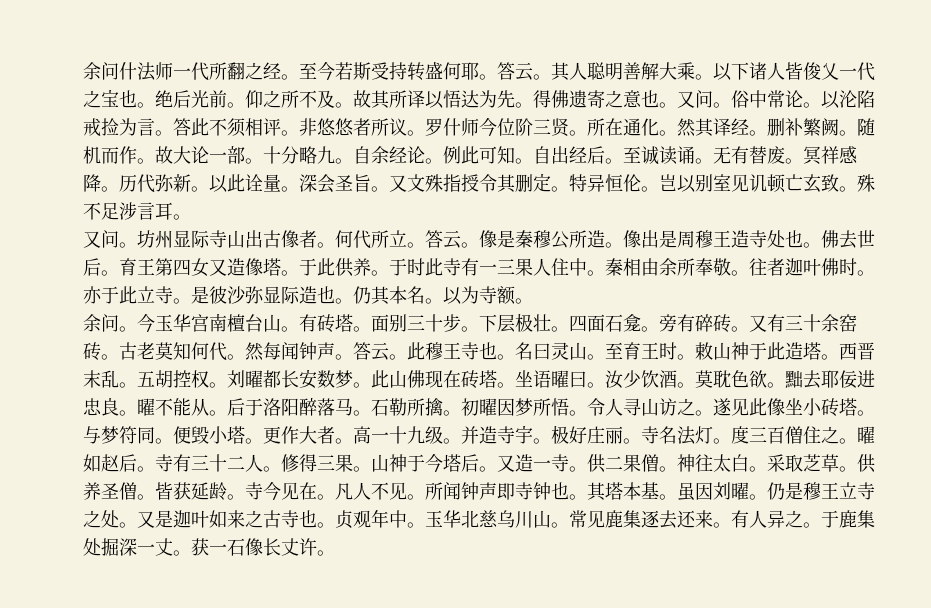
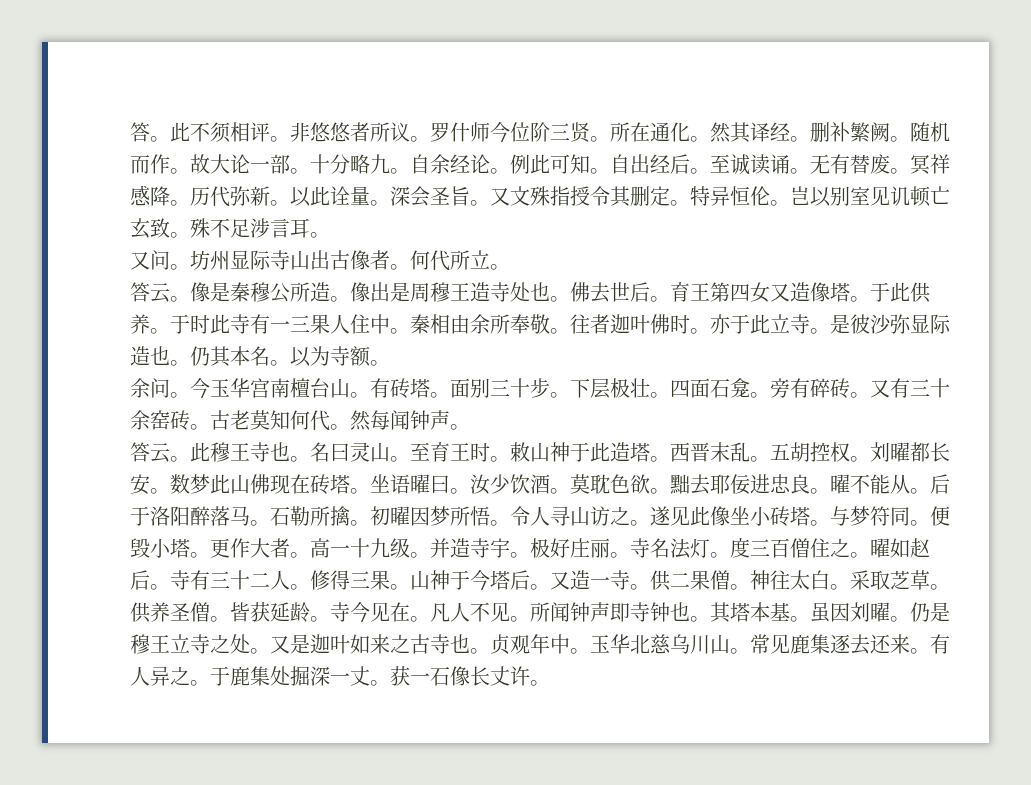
[83,62,875,81] [83,89,875,109] [83,118,191,137] 余问什法师一代所翻之经。至今若斯受持转盛何耶。答云。其人聪明善解大乘。以下诸人皆俊乂一代之宝也。绝后光前。仰之所不及。故其所译以悟达为先。得佛遗寄之意也。又问。俗中常论。以沦陷戒捡为言。答 -> [130,122,170,142] 答。
(425, 245) none -> (510, 267) //
(353, 357) none -> (470, 427) //
[317,370,371,388] 数梦。 -> [150,474,210,494] 。数梦

